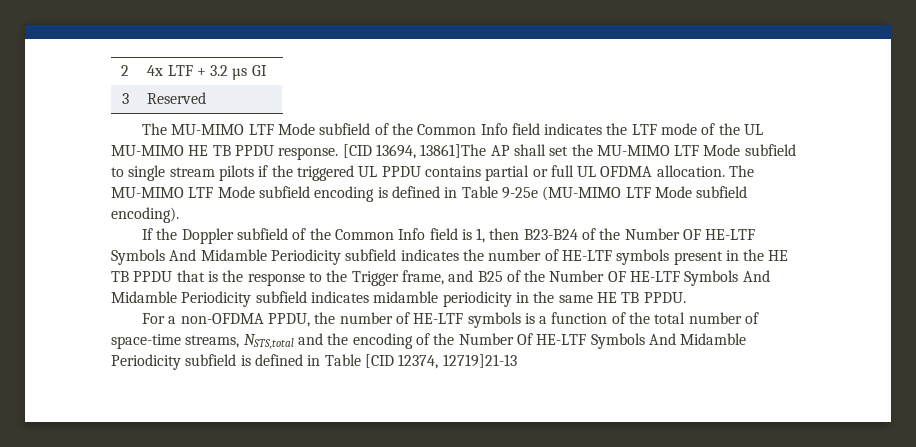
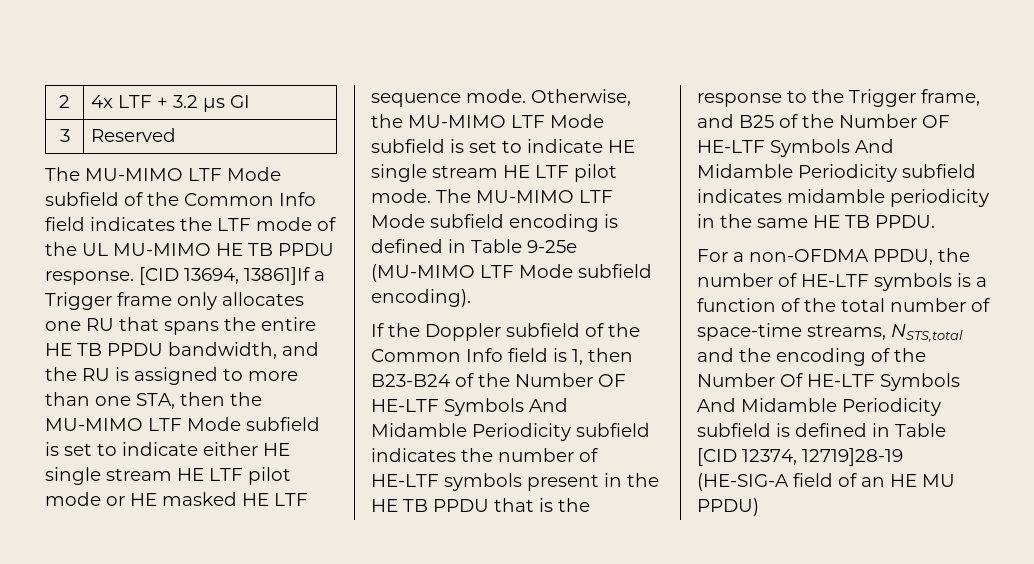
[420,144,796,158] [111,165,725,181] 13861]The AP shall set the MU-MIMO LTF Mode subfield to single stream pilots if the triggered UL PPDU contains partial or full UL OFDMA allocation. -> [244,267,325,285] [45,292,304,310] [45,317,316,335] [45,342,319,359] [45,367,298,385] [45,392,262,409] [45,417,320,431] [45,442,290,456] [45,467,291,485] [45,492,308,506] [371,89,631,107] [371,114,604,128] [371,139,635,153] [371,164,617,182] [371,189,431,203] 13861]If a Trigger frame only allocates one RU that spans the entire HE TB PPDU bandwidth, and the RU is assigned to more than one STA, then the MU-MIMO LTF Mode subfield is set to indicate either HE single stream HE LTF pilot mode or HE masked HE LTF sequence mode. Otherwise, the MU-MIMO LTF Mode subfield is set to indicate HE single stream HE LTF pilot mode.
[442,354,517,368] 12719]21-13 -> [802,448,903,466] [697,473,955,491] [697,498,759,516] 12719]28-19 (HE-SIG-A field of an HE MU PPDU)

